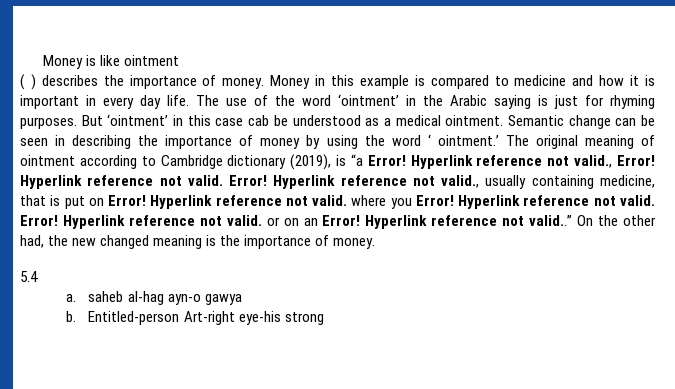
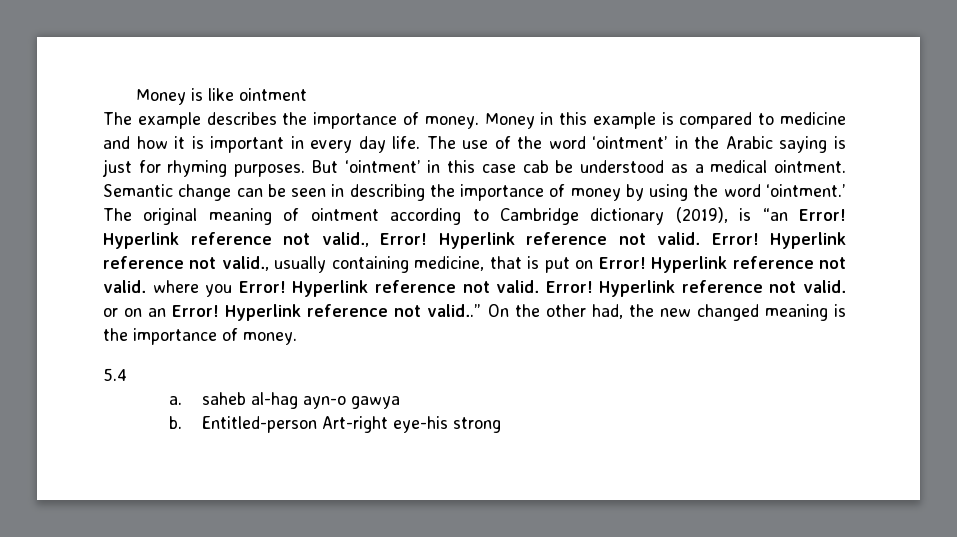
[20,74,36,90] ( ) -> [103,112,201,129] The example
[427,134,499,146] ‘ ointment.’ -> [766,184,847,197] ‘ointment.’
[350,154,363,166] “a -> [762,208,788,221] “an

